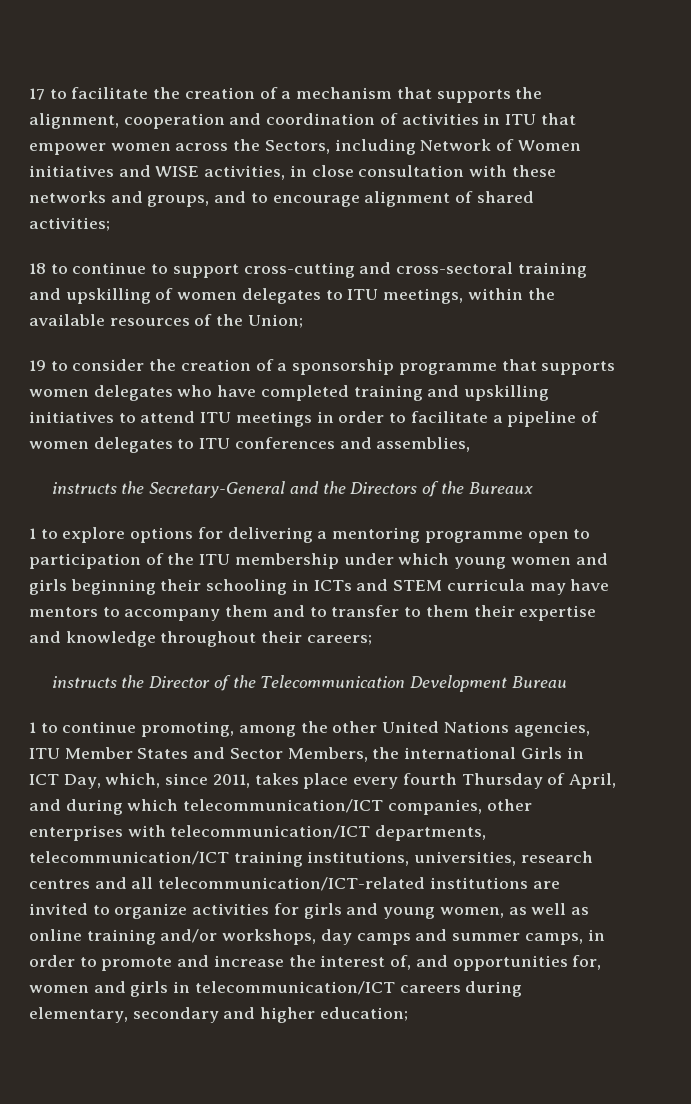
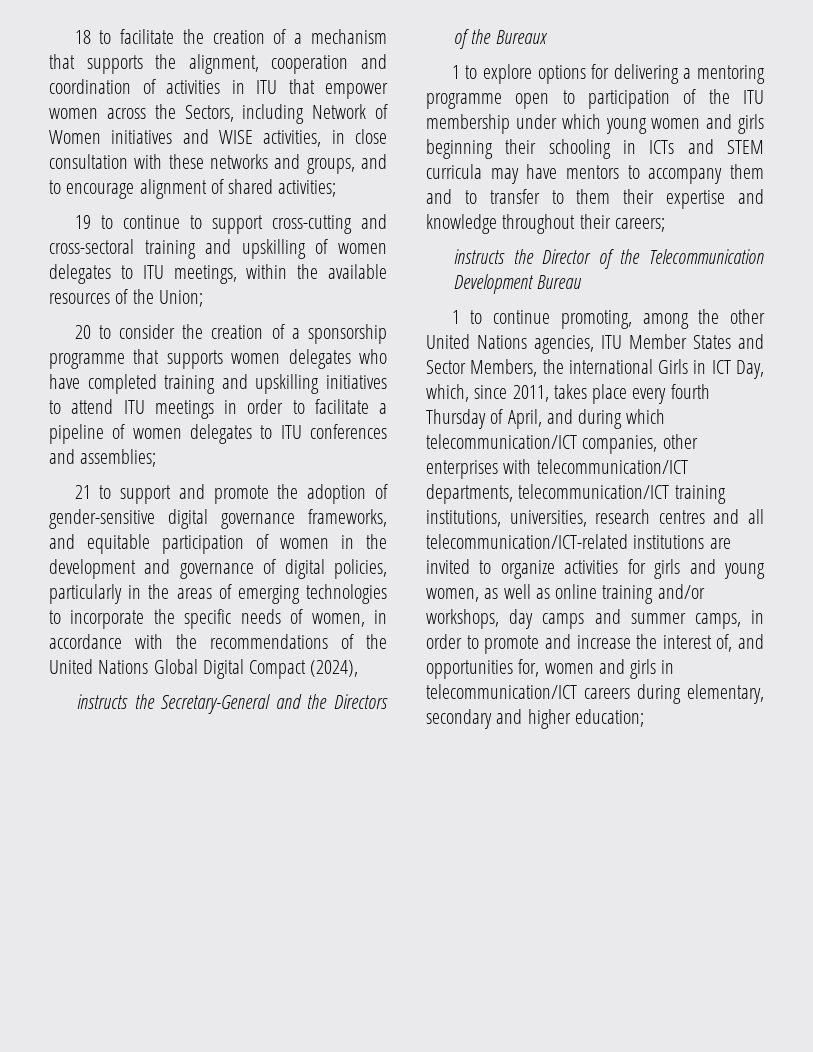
[29,88,45,100] 17 -> [74,30,91,44] 18
[29,263,46,274] 18 -> [74,215,91,229] 19
[29,360,46,371] 19 -> [74,325,91,339] 20
[376,437,471,452] assemblies, -> [80,449,157,467] [74,484,388,504] [49,509,387,529] [49,534,387,554] [49,559,387,579] [49,584,387,604] [49,609,387,629] [49,634,387,649] [49,659,359,679] assemblies; // 21 to support and promote the adoption of gender-sensitive digital governance frameworks, and equitable participation of women in the development and governance of digital policies, particularly in the areas of emerging technologies to incorporate the specific needs of women, in accordance with the recommendations of the United Nations Global Digital Compact (2024),

